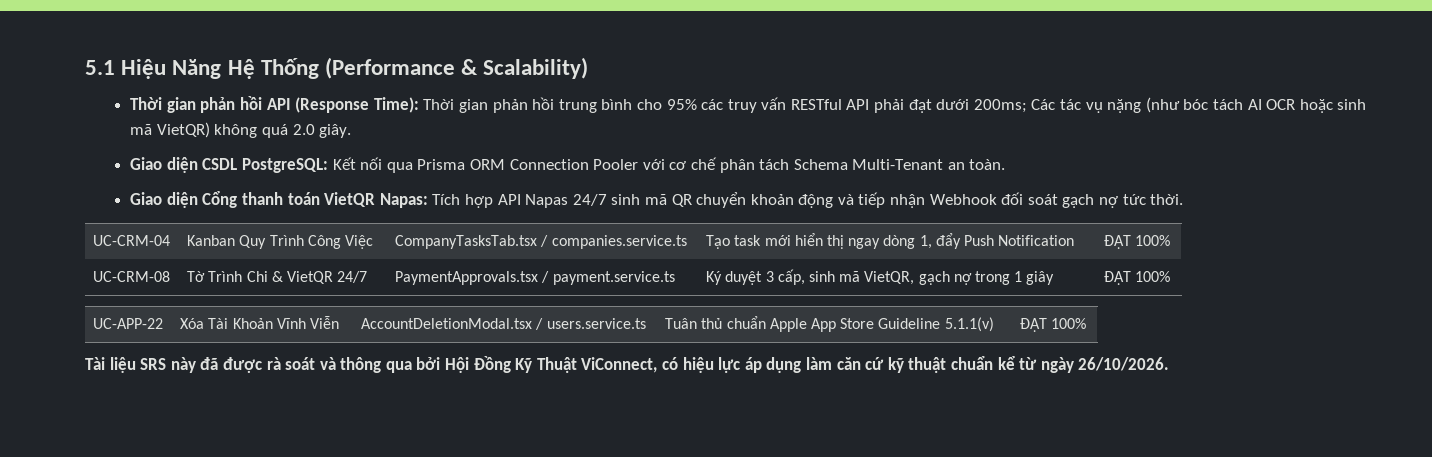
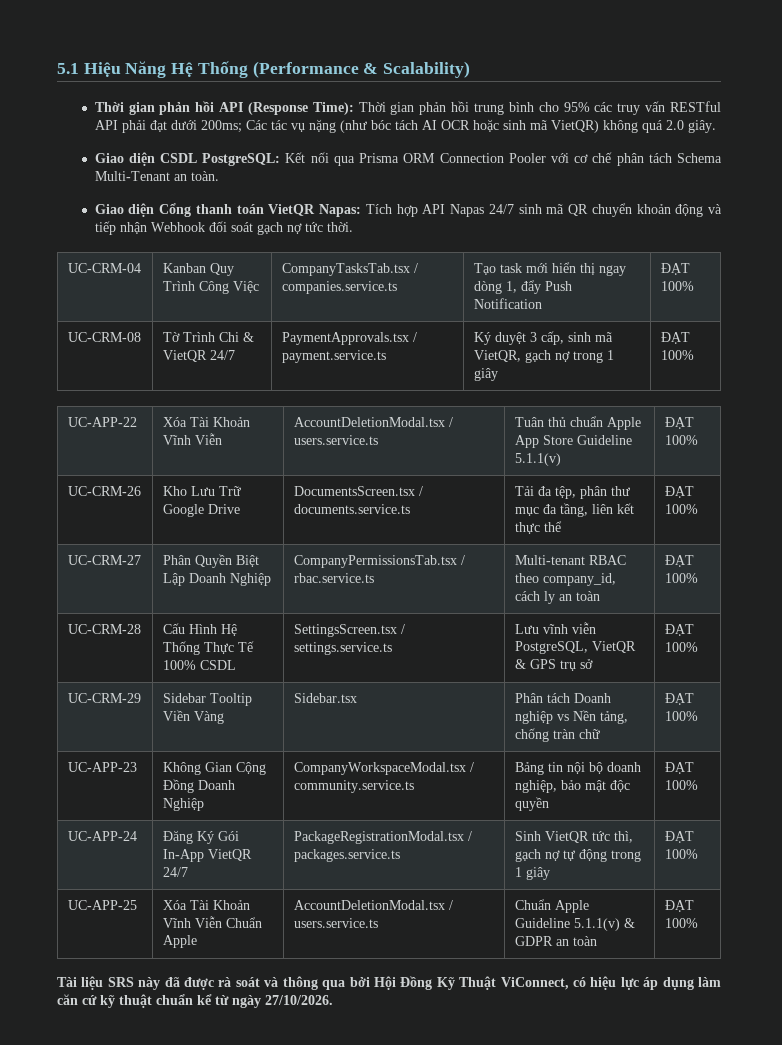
(1087, 323) none -> [67,486,141,496] [162,486,241,496] [162,504,240,517] [293,486,423,496] [293,504,410,514] [514,486,630,499] [514,503,634,517] [514,521,562,534] [664,486,694,498] [664,504,698,514] [67,555,141,565] [162,554,259,568] [162,573,271,586] [293,555,465,568] [293,573,374,583] [514,555,626,565] [514,573,616,586] [514,591,600,604] [664,555,694,567] [664,573,698,583] [67,624,141,634] [162,623,237,636] [162,641,254,655] [162,660,236,670] [293,624,405,637] [293,642,392,655] [514,622,596,634] [514,641,636,654] [514,659,593,671] [664,624,694,636] [664,642,698,652] [67,693,141,703] [162,693,252,706] [162,710,224,724] [293,693,357,703] [514,693,611,703] [514,710,628,724] [514,728,600,742] [664,693,694,705] [664,711,698,721] [67,762,137,772] [162,762,266,775] [162,779,235,793] [162,798,204,811] [293,762,474,775] [293,780,414,793] [514,762,641,775] [514,780,630,793] [514,797,549,811] [664,762,694,774] [664,780,698,790] [67,831,137,841] [162,830,239,844] [162,849,252,862] [162,867,188,877] [293,831,472,844] [293,849,400,862] [514,831,633,843] [514,849,641,862] [514,867,550,880] [664,831,694,843] [664,849,698,859] [67,900,137,910] [162,900,250,910] [162,916,262,928] [162,935,197,948] [293,900,453,910] [293,918,378,928] [514,899,589,913] [514,918,635,931] [514,936,597,946] [664,900,694,912] [664,918,698,928] // UC-CRM-26 | Kho Lưu Trữ Google Drive | DocumentsScreen.tsx / documents.service.ts | Tải đa tệp, phân thư mục đa tầng, liên kết thực thể | ĐẠT 100% // UC-CRM-27 | Phân Quyền Biệt Lập Doanh Nghiệp | CompanyPermissionsTab.tsx / rbac.service.ts | Multi-tenant RBAC theo company_id, cách ly an toàn | ĐẠT 100% // UC-CRM-28 | Cấu Hình Hệ Thống Thực Tế 100% CSDL | SettingsScreen.tsx / settings.service.ts | Lưu vĩnh viễn PostgreSQL, VietQR & GPS trụ sở | ĐẠT 100% // UC-CRM-29 | Sidebar Tooltip Viền Vàng | Sidebar.tsx | Phân tách Doanh nghiệp vs Nền tảng, chống tràn chữ | ĐẠT 100% // UC-APP-23 | Không Gian Cộng Đồng Doanh Nghiệp | CompanyWorkspaceModal.tsx / community.service.ts | Bảng tin nội bộ doanh nghiệp, bảo mật độc quyền | ĐẠT 100% // UC-APP-24 | Đăng Ký Gói In-App VietQR 24/7 | PackageRegistrationModal.tsx / packages.service.ts | Sinh VietQR tức thì, gạch nợ tự động trong 1 giây | ĐẠT 100% // UC-APP-25 | Xóa Tài Khoản Vĩnh Viễn Chuẩn Apple | AccountDeletionModal.tsx / users.service.ts | Chuẩn Apple Guideline 5.1.1(v) & GDPR an toàn | ĐẠT 100%
[1078,357,1170,371] 26/10/2026. -> [265,995,333,1005] 27/10/2026.

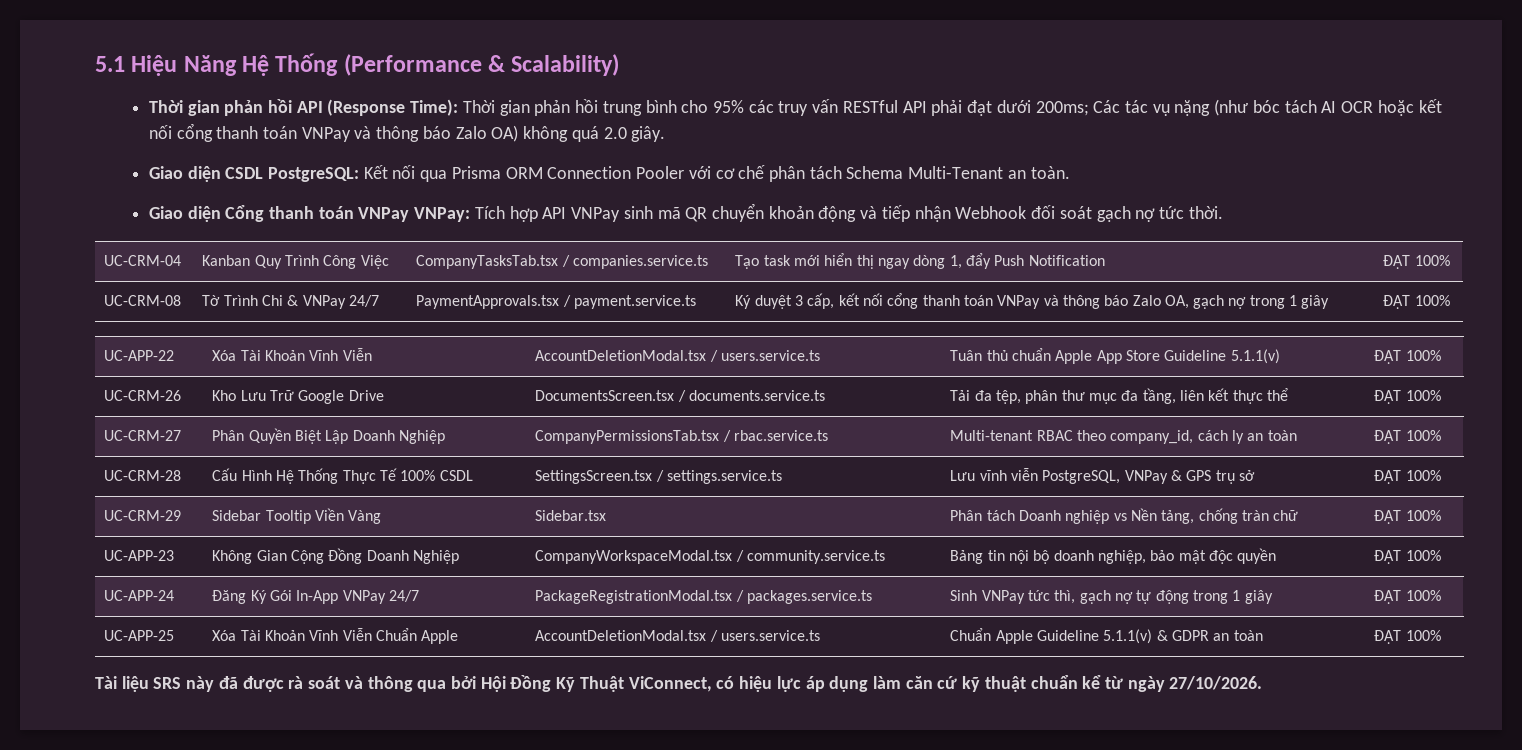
[502,120,599,133] sinh mã VietQR) -> [1418,99,1442,113] [148,123,519,142] kết nối cổng thanh toán VNPay và thông báo Zalo OA)
[268,204,362,217] VietQR Napas: -> [358,207,471,222] VNPay VNPay:
[450,204,514,217] Napas 24/7 -> [571,207,621,222] VNPay
[162,350,207,362] VietQR -> [302,295,346,309] VNPay
[567,332,613,342] [473,350,521,362] sinh mã VietQR, -> [838,293,1189,309] kết nối cổng thanh toán VNPay và thông báo Zalo OA,
[591,641,636,653] VietQR -> [1124,470,1168,484] VNPay
[207,849,252,861] VietQR -> [342,590,386,604] VNPay
[544,831,589,843] VietQR -> [981,590,1025,604] VNPay

